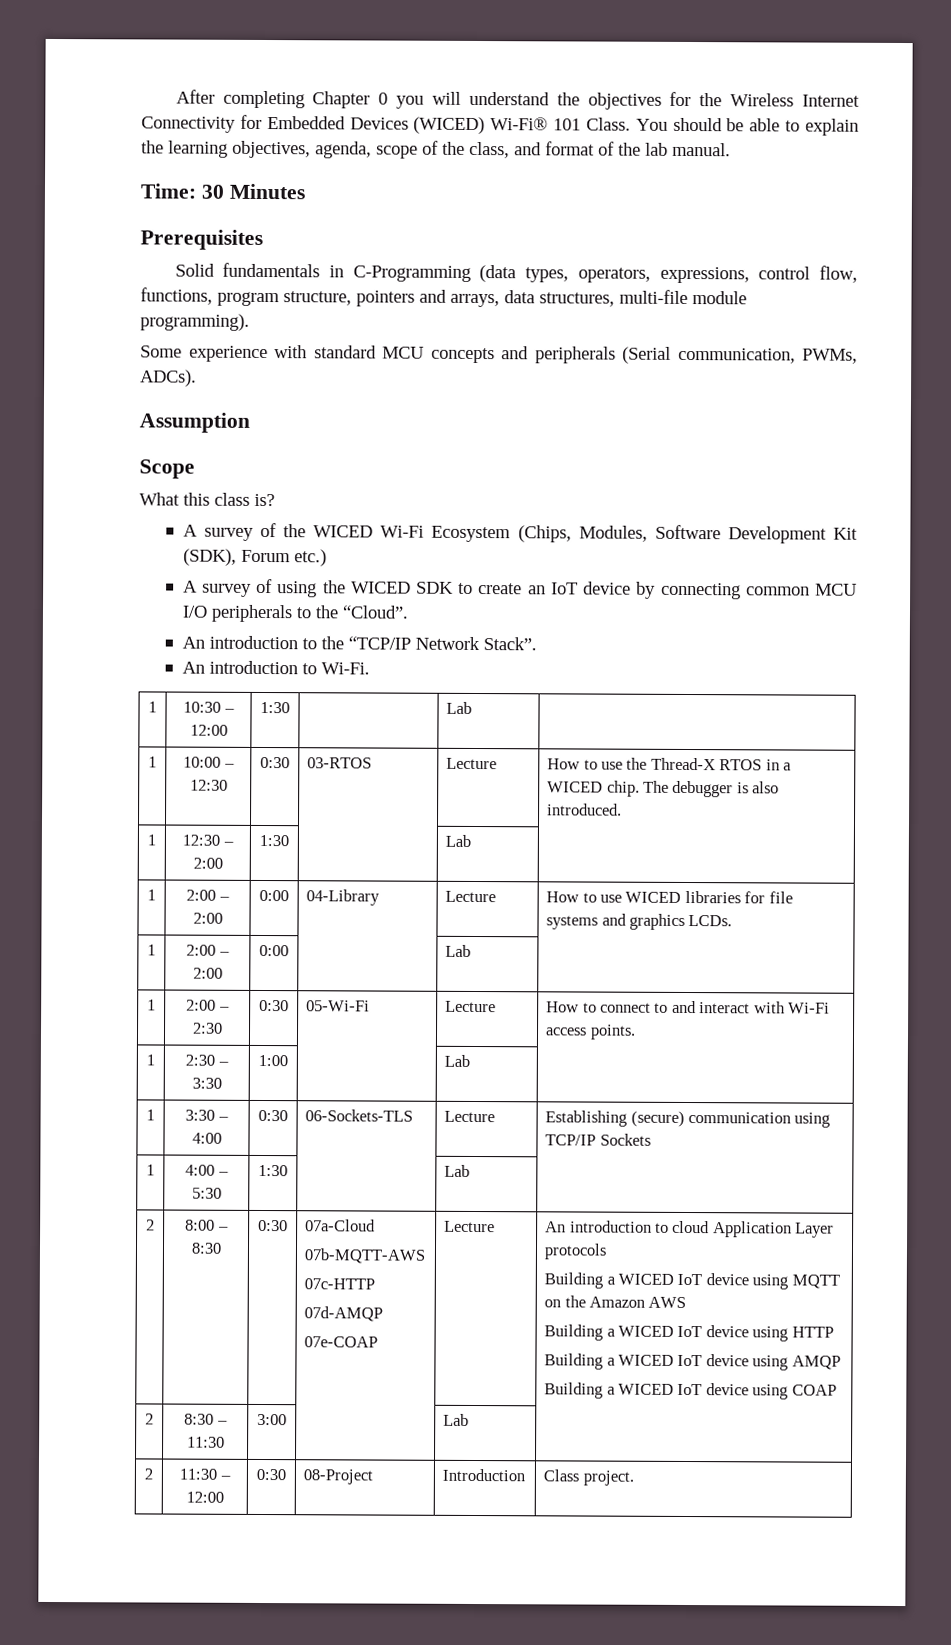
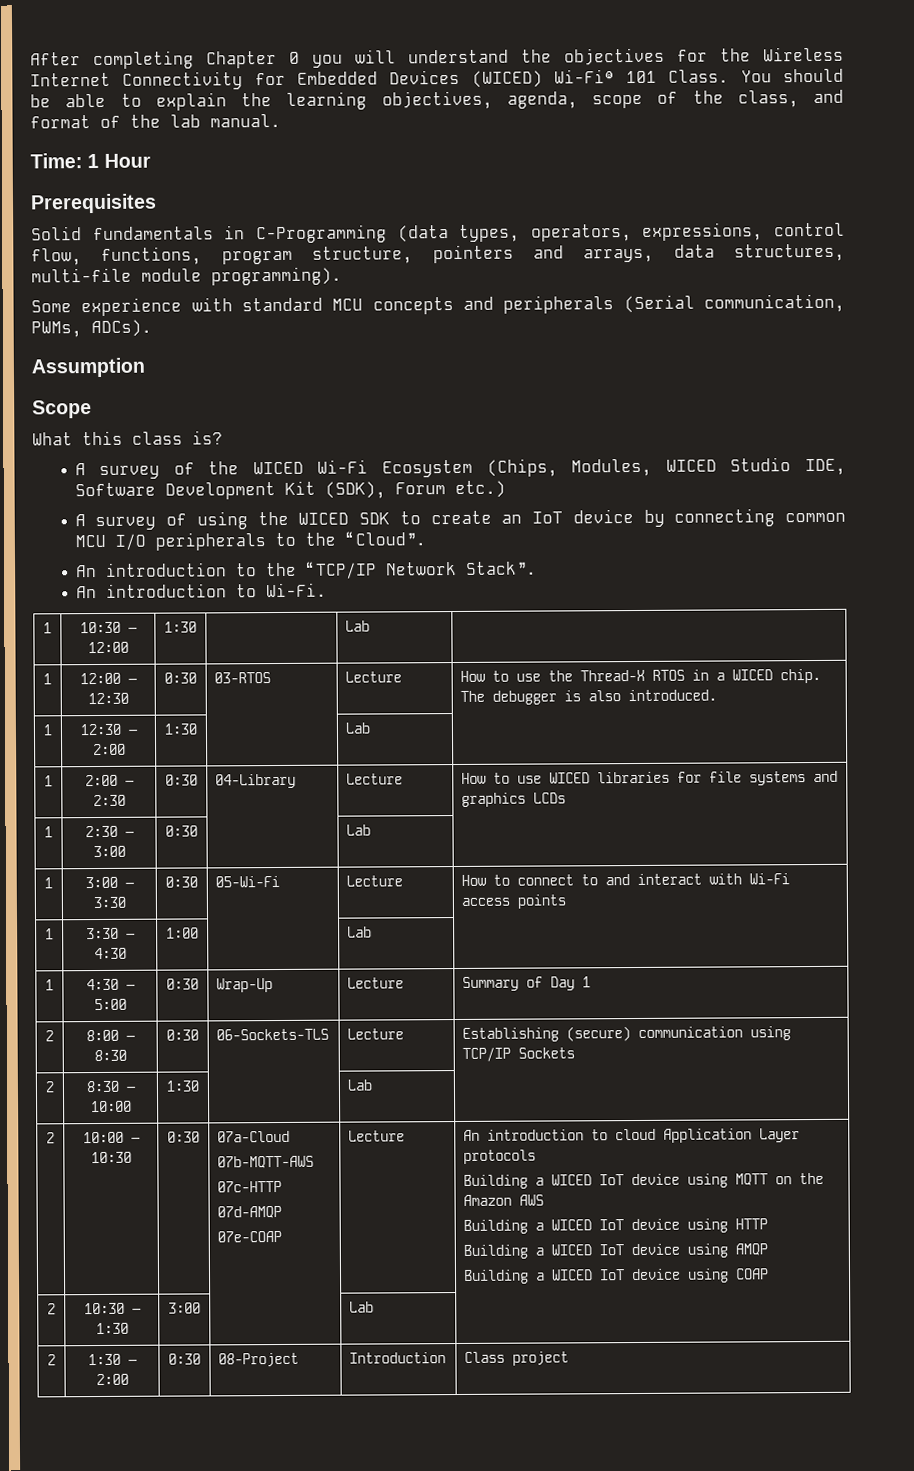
[200,183,306,200] 30 Minutes -> [87,153,151,169] 1 Hour
(648, 533) none -> [665,457,846,476] WICED Studio IDE,
[183,756,222,768] 10:00 -> [79,672,121,685] 12:00
[192,912,223,924] [259,889,289,902] 2:00 | 0:00 -> [92,794,126,807] [165,774,198,786] 2:30 | 0:30
[688,915,733,927] [147,944,156,956] [186,944,230,956] [192,967,223,979] [259,944,289,957] [445,944,472,957] [147,999,156,1011] [186,999,230,1011] [192,1022,223,1034] LCDs. // 1 | 2:00 – 2:00 | 0:00 | | Lab | // 1 | 2:00 – 2:30 -> [533,792,567,804] [44,826,53,838] [84,825,135,838] [92,845,126,858] [165,825,198,837] [346,824,372,836] [44,877,53,889] [84,876,135,889] [92,896,126,909] LCDs // 1 | 2:30 – 3:00 | 0:30 | | Lab | // 1 | 3:00 – 3:30
[589,1024,636,1040] [146,1054,155,1066] [185,1054,229,1066] [191,1077,222,1089] points. // 1 | 2:30 – 3:30 -> [517,894,567,909] [45,928,54,940] [85,927,136,940] [93,947,127,960] points // 1 | 3:30 – 4:30
[185,1109,229,1121] [191,1132,222,1144] 3:30 – 4:00 -> [85,978,136,991] [93,998,127,1011] [166,978,199,990] [216,978,274,993] [347,977,405,989] [462,976,592,991] [45,1030,54,1042] [85,1029,136,1042] [93,1049,127,1062] 4:30 – 5:00 | 0:30 | Wrap-Up | Lecture | Summary of Day 1 // 2 | 8:00 – 8:30
[146,1164,155,1176] [185,1164,229,1176] [191,1187,222,1199] 1 | 4:00 – 5:30 -> [45,1081,54,1093] [85,1080,136,1093] [90,1100,132,1113] 2 | 8:30 – 10:00
[185,1219,229,1231] [190,1242,222,1254] 8:00 – 8:30 -> [82,1131,141,1144] [90,1151,132,1164] 10:00 – 10:30
[184,1413,228,1425] [186,1436,225,1448] 8:30 – 11:30 -> [83,1302,142,1315] [95,1322,129,1335] 10:30 – 1:30
[179,1468,231,1480] [185,1491,224,1503] 11:30 – 12:00 -> [87,1353,138,1366] [95,1373,129,1386] 1:30 – 2:00
[582,1470,634,1486] project. -> [512,1351,570,1366] project

